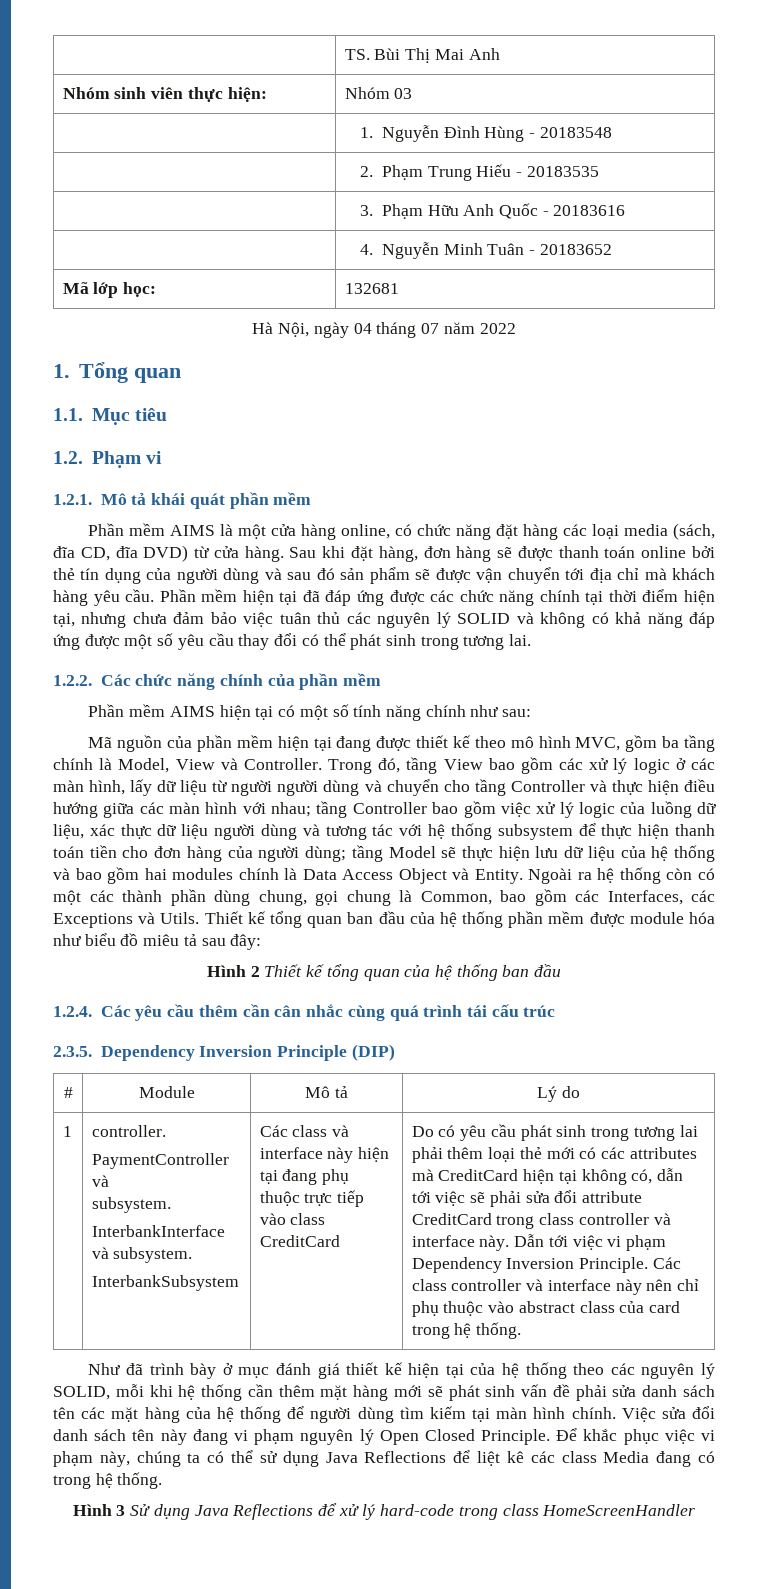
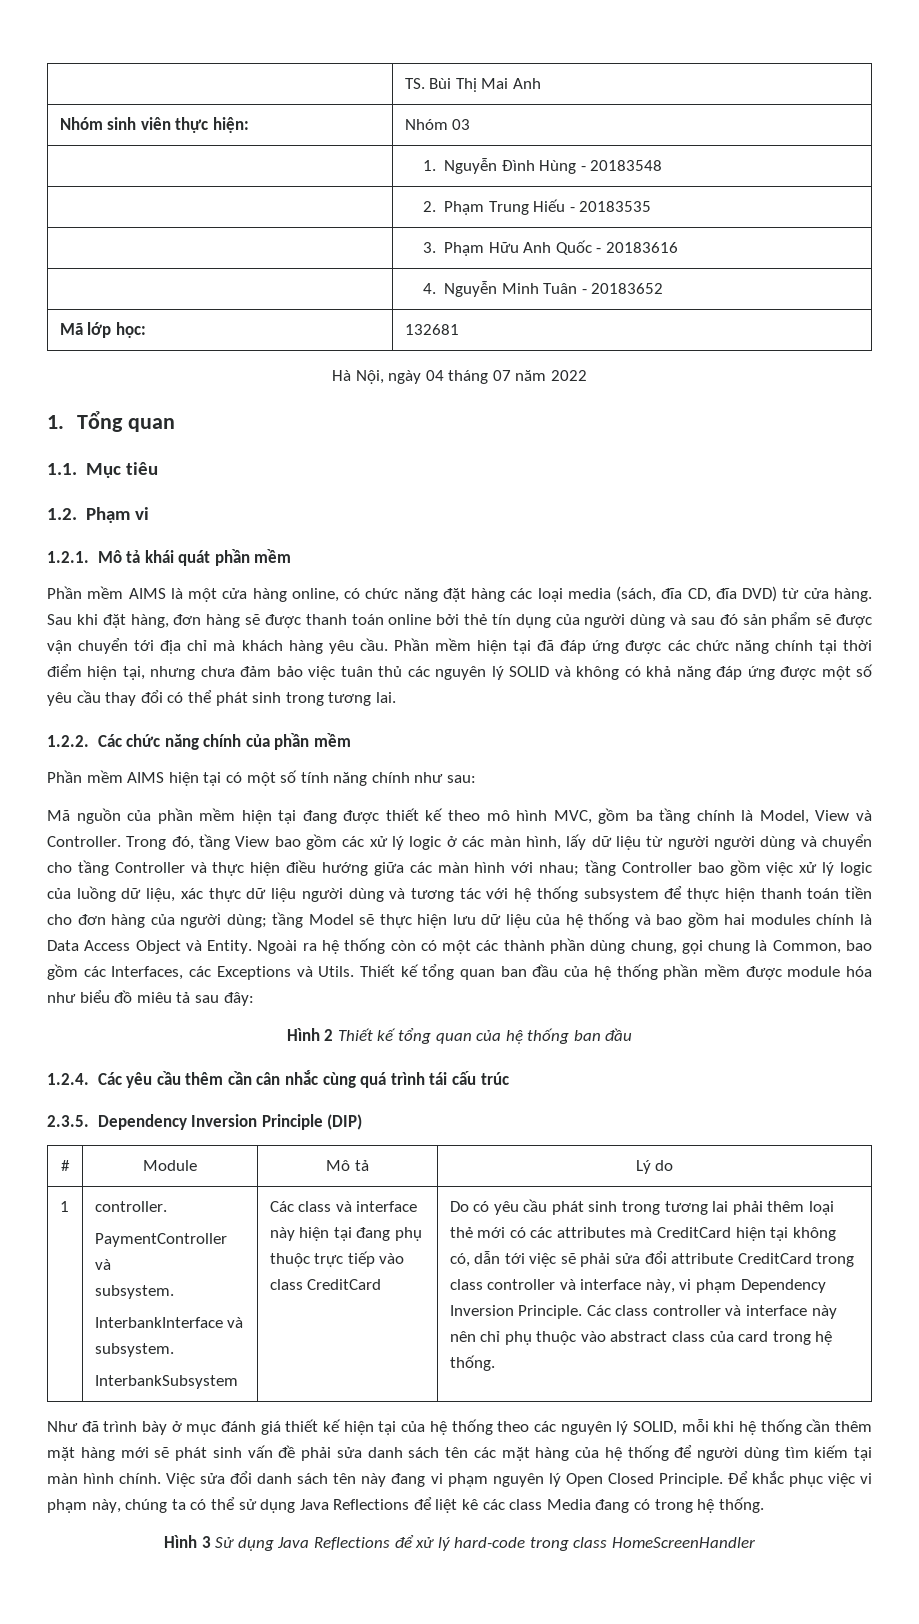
[479,1234,603,1251] này. Dẫn tới việc -> [645,1279,675,1293] này,

